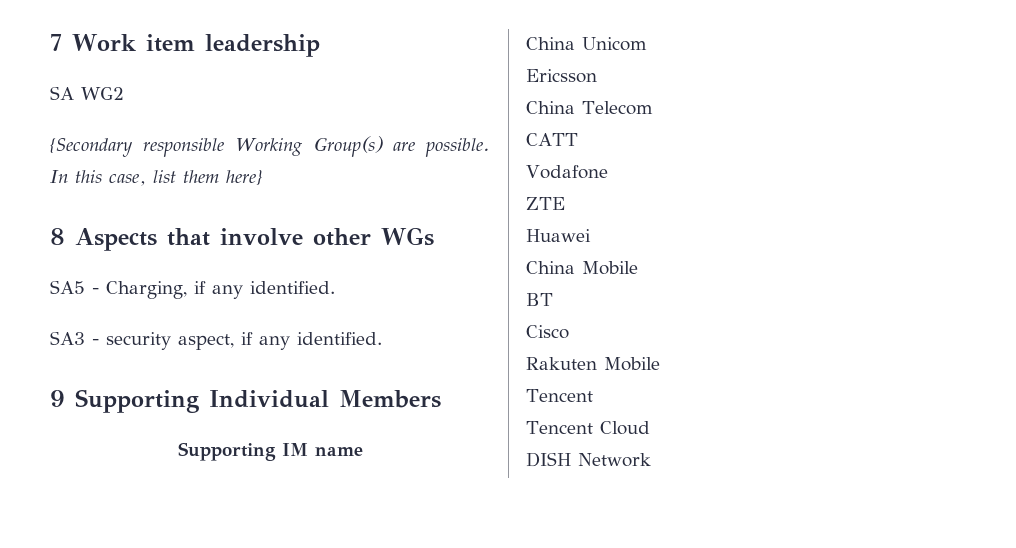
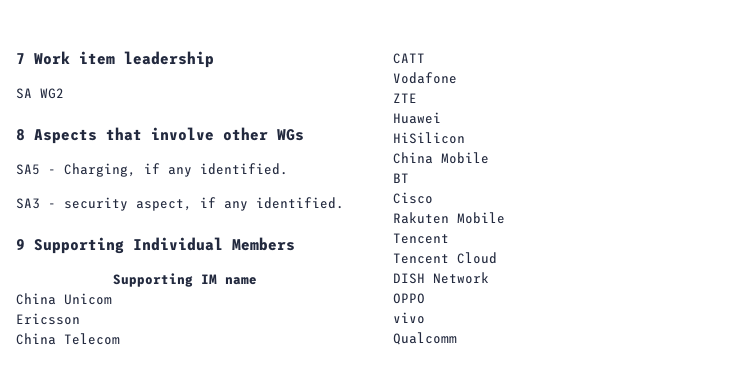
[50,136,490,157] [50,170,262,186] // {Secondary responsible Working Group(s) are possible. In this case, list them here} -> (64, 93) none
(591, 235) none -> [393,132,465,144] // HiSilicon
(651, 460) none -> [393,293,425,304] [393,312,425,324] [393,332,457,345] // OPPO // vivo // Qualcomm

